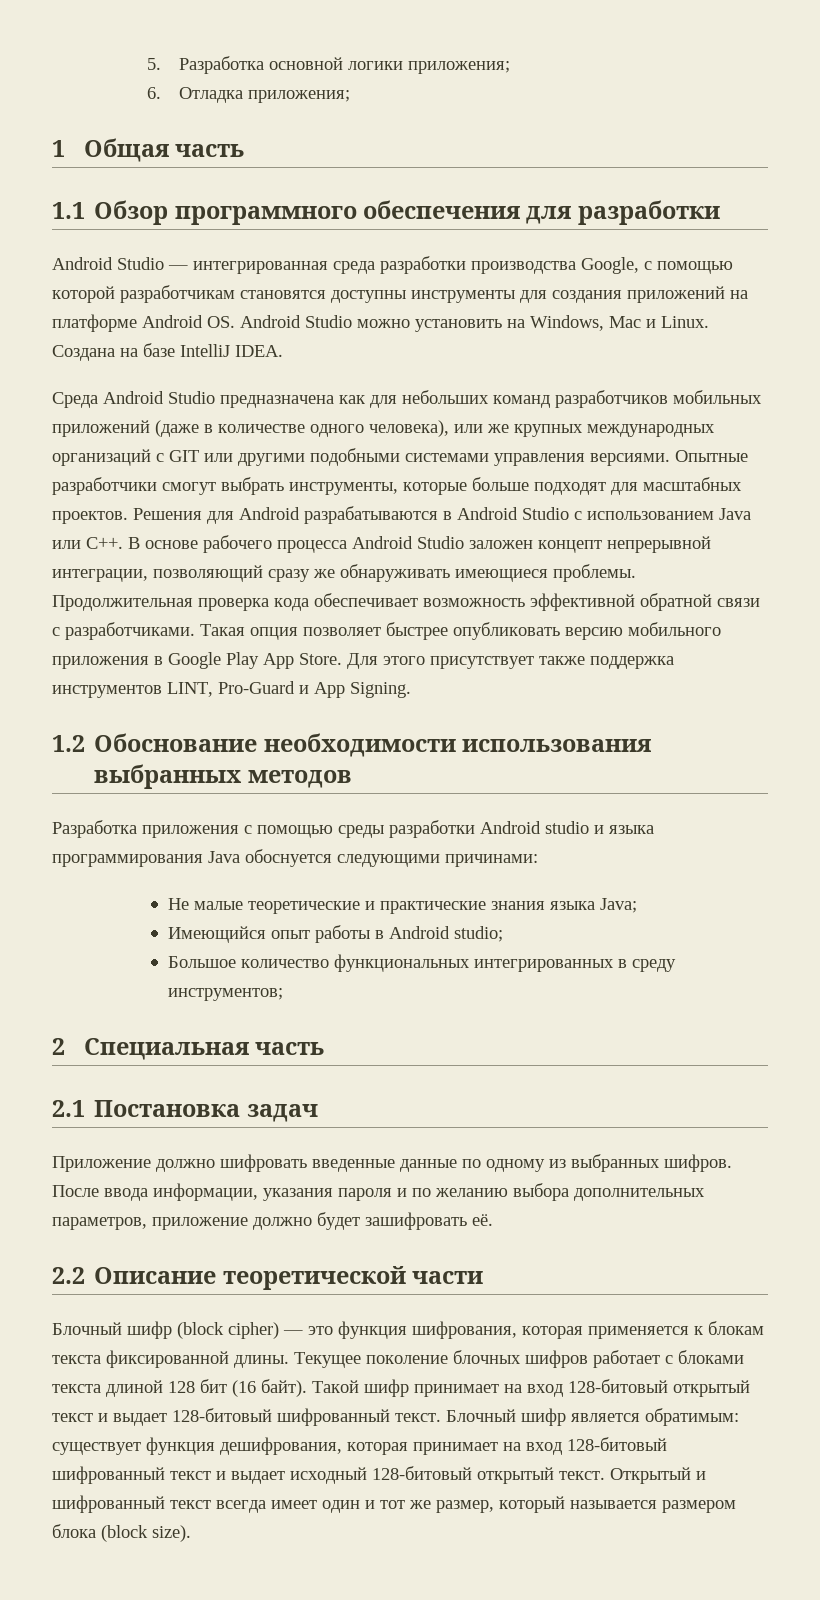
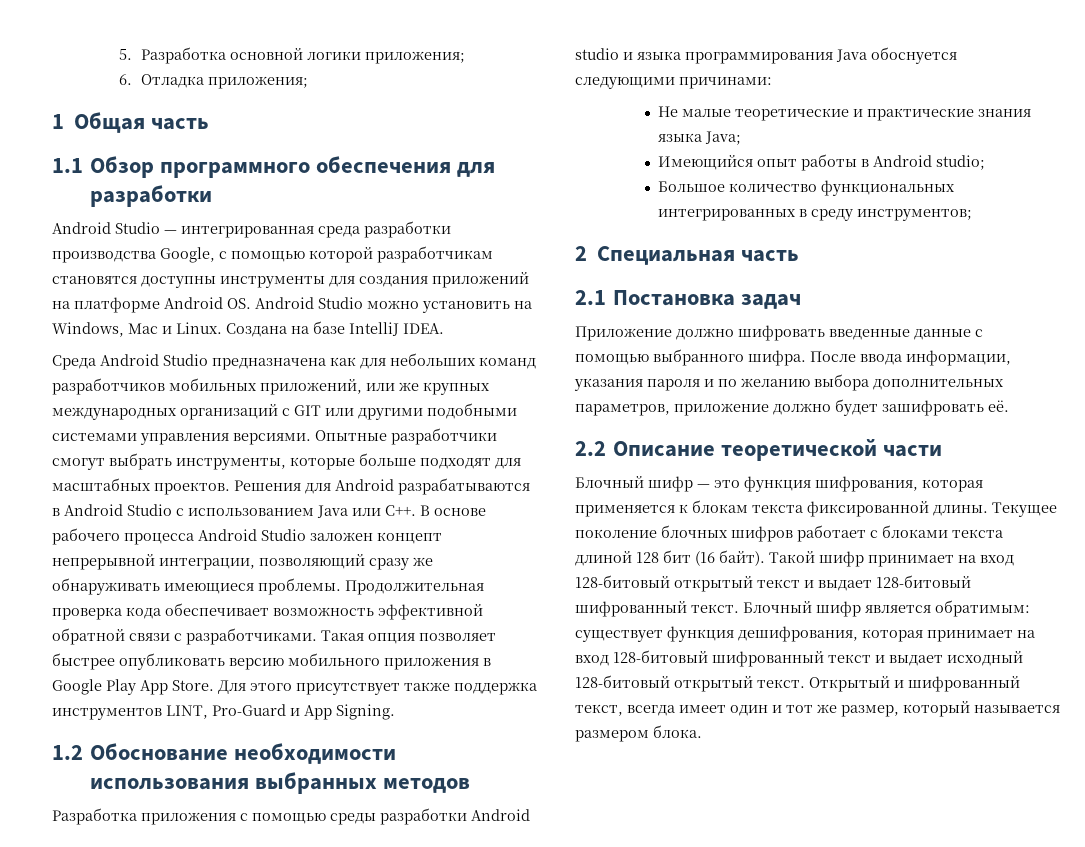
[52,420,449,437] приложений (даже в количестве одного человека), -> [260,379,362,395] приложений,
[462,1154,732,1172] по одному из выбранных шифров. -> [975,329,983,337] [575,349,806,366] с помощью выбранного шифра.
[177,1322,279,1339] (block cipher) -> (693, 484) none
[170,1500,211,1509] текст -> [575,704,623,716] текст,
[52,1524,191,1542] блока (block size). -> [653,725,702,738] блока.

